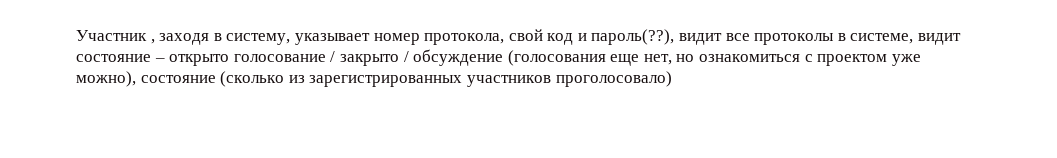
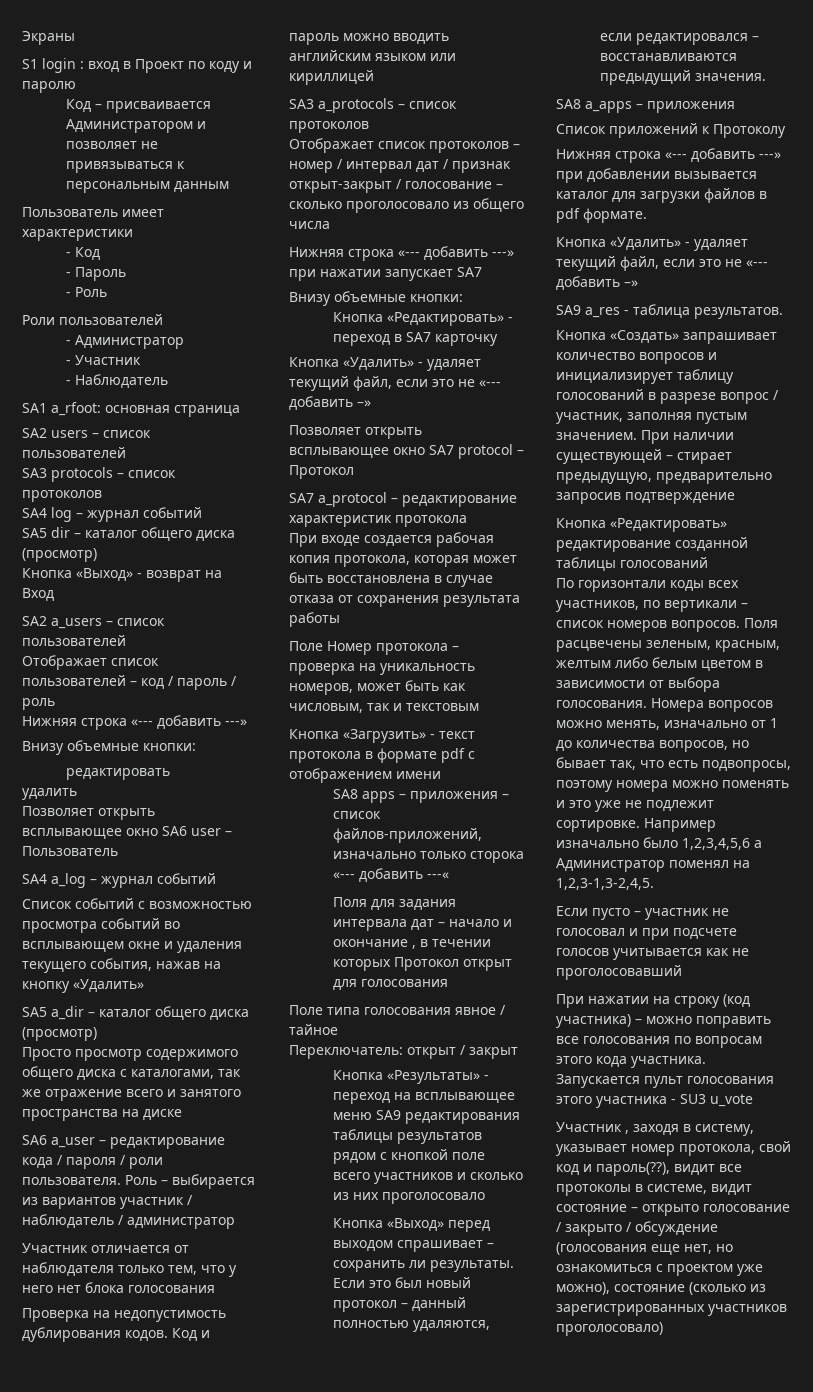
(76, 35) none -> [22,31,75,45] [22,58,252,73] [22,81,76,93] [65,99,211,113] [65,119,206,133] [65,141,158,149] [65,161,185,173] [65,181,229,193] [22,207,164,217] [22,229,133,241] [65,247,100,260] [65,267,126,281] [65,287,107,297] [22,314,163,325] [65,335,184,349] [65,355,141,365] [65,374,168,388] [22,402,240,417] [22,428,151,438] [22,447,126,458] [22,467,176,482] [22,490,102,502] [22,507,202,522] [22,527,235,541] [22,548,97,562] [22,568,222,582] [22,588,54,601] [22,616,165,629] [22,635,126,646] [22,655,159,670] [22,675,237,690] [22,698,55,710] [22,715,247,730] [22,740,196,755] [65,768,170,780] [22,788,77,800] [22,806,155,820] [22,826,232,839] [22,846,118,856] [22,873,216,888] [22,898,252,909] [22,918,180,933] [22,941,242,953] [22,958,221,973] [22,979,144,993] [22,1006,249,1020] [22,1027,97,1041] [22,1047,238,1061] [22,1066,241,1080] [22,1089,241,1101] [22,1109,182,1121] [22,1135,225,1149] [22,1155,163,1169] [22,1174,255,1189] [22,1195,193,1209] [22,1214,235,1229] [22,1243,189,1253] [22,1262,237,1277] [22,1282,215,1293] [22,1308,226,1322] [22,1327,210,1342] [289,33,449,45] [289,50,456,61] [289,70,374,85] [289,98,457,113] [289,121,369,133] [289,138,520,153] [289,159,511,173] [289,179,503,193] [289,198,524,213] [289,221,330,229] [289,246,514,261] [289,267,482,281] [289,291,463,306] [332,312,513,326] [332,332,498,346] [289,357,481,371] [289,376,501,391] [289,396,371,410] [289,425,422,439] [289,444,524,459] [289,465,354,479] [289,492,517,507] [289,515,467,527] [289,532,494,547] [289,555,517,567] [289,572,493,587] [289,595,520,607] [289,612,340,627] [289,641,459,655] [289,663,475,675] [289,680,466,695] [289,703,479,713] [289,729,475,743] [289,748,475,763] [289,768,441,783] [332,789,509,803] [332,811,381,819] [332,828,482,843] [332,851,524,863] [332,868,449,882] [332,897,456,910] [332,919,512,931] [332,939,491,949] [332,957,512,971] [332,979,448,990] [289,1005,506,1015] [289,1024,338,1035] [289,1045,518,1059] [332,1070,489,1084] [332,1092,515,1104] [332,1110,520,1124] [332,1129,482,1144] [332,1149,485,1164] [332,1172,523,1184] [332,1192,485,1204] [332,1218,490,1232] [332,1240,494,1252] [332,1260,514,1272] [332,1277,471,1288] [332,1297,466,1312] [332,1320,490,1332] [599,33,759,45] [599,53,737,61] [599,70,766,85] [556,99,735,113] [556,123,786,138] [556,148,781,163] [556,168,757,183] [556,188,767,203] [556,208,647,223] [556,237,748,251] [556,256,768,271] [556,276,638,290] [556,304,783,319] [556,330,777,344] [556,352,717,364] [556,369,734,384] [556,389,779,404] [556,412,747,424] [556,430,734,444] [556,449,732,464] [556,472,772,484] [556,492,735,504] [556,518,727,532] [556,537,748,552] [556,557,708,571] [556,578,739,592] [556,600,748,612] [556,618,778,632] [556,640,780,652] [556,657,763,671] [556,677,720,692] [556,698,773,712] [556,718,778,730] [556,740,749,752] [556,757,791,772] [556,780,789,792] [556,800,714,812] [556,818,716,832] [556,837,762,850] [556,858,750,872] [556,878,654,890] [556,906,729,920] [556,928,737,940] [556,948,749,960] [556,965,682,980] [556,994,750,1008] [556,1014,771,1028] [556,1036,762,1048] [556,1056,706,1068] [556,1074,774,1088] [556,1094,753,1108] Экраны // S1 login : вход в Проект по коду и паролю // Код – присваивается Администратором и позволяет не привязываться к персональным данным // Пользователь имеет характеристики // - Код // - Пароль // - Роль // Роли пользователей // - Администратор // - Участник // - Наблюдатель // SA1 a_rfoot: основная страница // SA2 users – список пользователей // SA3 protocols – список протоколов // SA4 log – журнал событий // SA5 dir – каталог общего диска (просмотр) // Кнопка «Выход» - возврат на Вход // SA2 a_users – список пользователей // Отображает список пользователей – код / пароль / роль // Нижняя строка «--- добавить ---» // Внизу объемные кнопки: // редактировать // удалить // Позволяет открыть всплывающее окно SA6 user – Пользователь // SA4 a_log – журнал событий // Список событий с возможностью просмотра событий во всплывающем окне и удаления текущего события, нажав на кнопку «Удалить» // SA5 a_dir – каталог общего диска (просмотр) // Просто просмотр содержимого общего диска с каталогами, так же отражение всего и занятого пространства на диске // SA6 a_user – редактирование кода / пароля / роли пользователя. Роль – выбирается из вариантов участник / наблюдатель / администратор // Участник отличается от наблюдателя только тем, что у него нет блока голосования // Проверка на недопустимость дублирования кодов. Код и пароль можно вводить английским языком или кириллицей // SA3 a_protocols – список протоколов // Отображает список протоколов – номер / интервал дат / признак открыт-закрыт / голосование – сколько проголосовало из общего числа // Нижняя строка «--- добавить ---» при нажатии запускает SA7 // Внизу объемные кнопки: // Кнопка «Редактировать» - переход в SA7 карточку // Кнопка «Удалить» - удаляет текущий файл, если это не «--- добавить –» // Позволяет открыть всплывающее окно SA7 protocol – Протокол // SA7 a_protocol – редактирование характеристик протокола // При входе создается рабочая копия протокола, которая может быть восстановлена в случае отказа от сохранения результата работы // Поле Номер протокола – проверка на уникальность номеров, может быть как числовым, так и текстовым // Кнопка «Загрузить» - текст протокола в формате pdf c отображением имени // SA8 apps – приложения – список файлов-приложений, изначально только сторока «--- добавить ---« // Поля для задания интервала дат – начало и окончание , в течении которых Протокол открыт для голосования // Поле типа голосования явное / тайное // Переключатель: открыт / закрыт // Кнопка «Результаты» - переход на всплывающее меню SA9 редактирования таблицы результатов рядом с кнопкой поле всего участников и сколько из них проголосовало // Кнопка «Выход» перед выходом спрашивает – сохранить ли результаты. Если это был новый протокол – данный полностью удаляются, если редактировался – восстанавливаются предыдущий значения. // SA8 a_apps – приложения // Список приложений к Протоколу // Нижняя строка «--- добавить ---» при добавлении вызывается каталог для загрузки файлов в pdf формате. // Кнопка «Удалить» - удаляет текущий файл, если это не «--- добавить –» // SA9 a_res - таблица результатов. // Кнопка «Создать» запрашивает количество вопросов и инициализирует таблицу голосований в разрезе вопрос / участник, заполняя пустым значением. При наличии существующей – стирает предыдущую, предварительно запросив подтверждение // Кнопка «Редактировать» редактирование созданной таблицы голосований // По горизонтали коды всех участников, по вертикали – список номеров вопросов. Поля расцвечены зеленым, красным, желтым либо белым цветом в зависимости от выбора голосования. Номера вопросов можно менять, изначально от 1 до количества вопросов, но бывает так, что есть подвопросы, поэтому номера можно поменять и это уже не подлежит сортировке. Например изначально было 1,2,3,4,5,6 а Администратор поменял на 1,2,3-1,3-2,4,5. // Если пусто – участник не голосовал и при подсчете голосов учитывается как не проголосовавший // При нажатии на строку (код участника) – можно поправить все голосования по вопросам этого кода участника. Запускается пульт голосования этого участника - SU3 u_vote //

